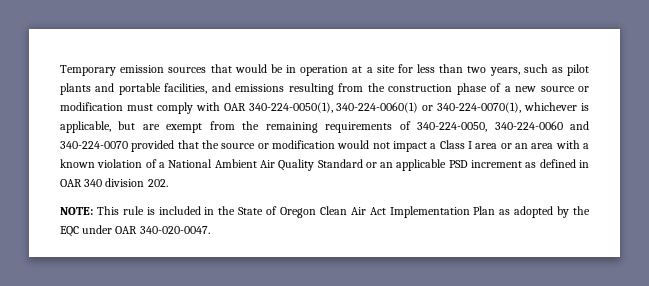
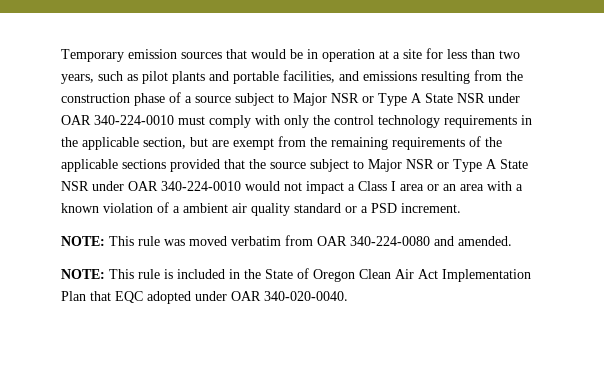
[515,86,589,92] [60,102,589,114] [60,121,111,133] new source or modification must comply with OAR 340-224-0050(1), 340-224-0060(1) or 340-224-0070(1), whichever is applicable, -> [195,93,520,106] [61,115,532,128] [61,137,186,150] source subject to Major NSR or Type A State NSR under OAR 340-224-0010 must comply with only the control technology requirements in the applicable section,
[417,121,589,132] [60,140,335,152] 340-224-0050, 340-224-0060 and 340-224-0070 provided that the source or modification -> [485,137,502,147] [61,159,528,172] [61,181,241,191] the applicable sections provided that the source subject to Major NSR or Type A State NSR under OAR 340-224-0010
[168,159,589,171] [60,178,168,187] National Ambient Air Quality Standard or an applicable PSD increment as defined in OAR 340 division 202. -> [183,203,461,216] [61,235,512,246] ambient air quality standard or a PSD increment. // NOTE: This rule was moved verbatim from OAR 340-224-0080 and amended.
[499,206,591,218] [60,225,210,237] as adopted by the EQC under OAR 340-020-0047. -> [90,291,348,304] that EQC adopted under OAR 340-020-0040.

